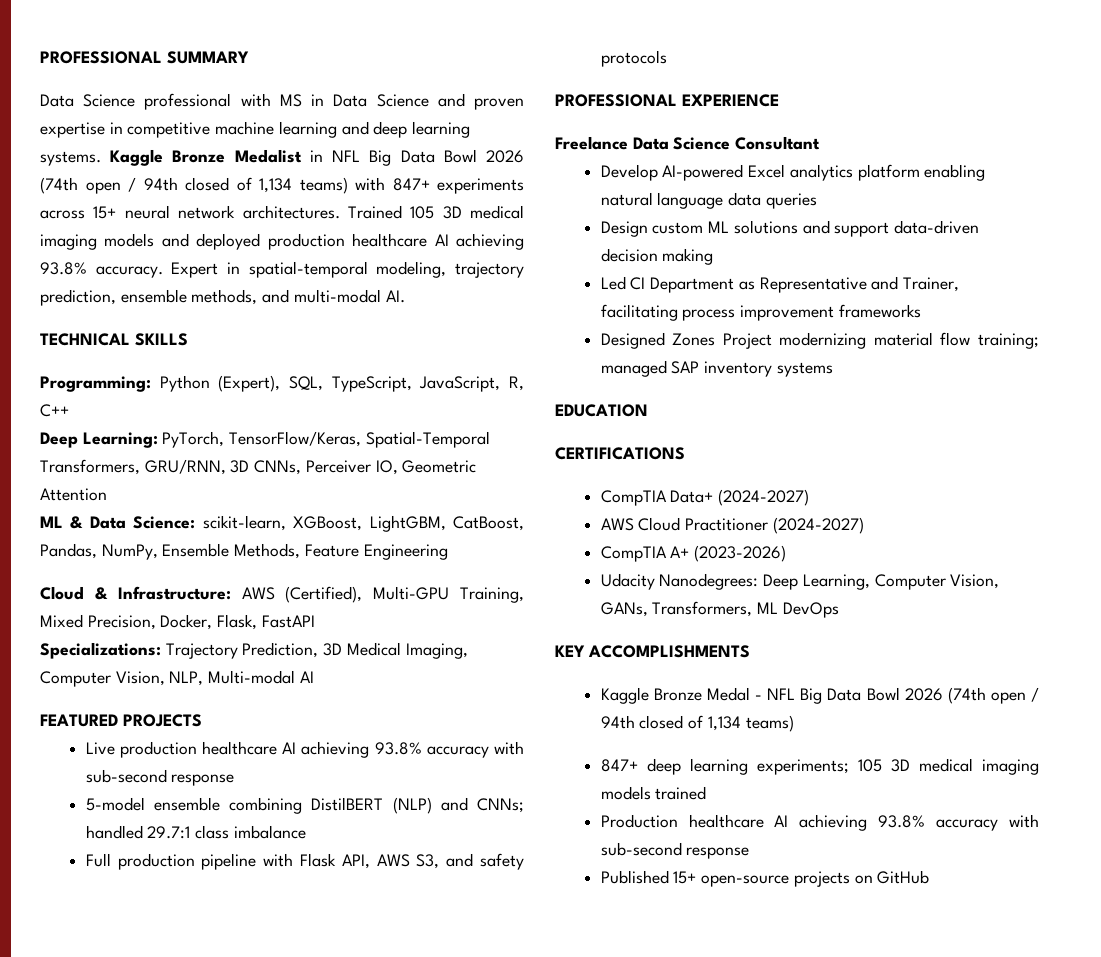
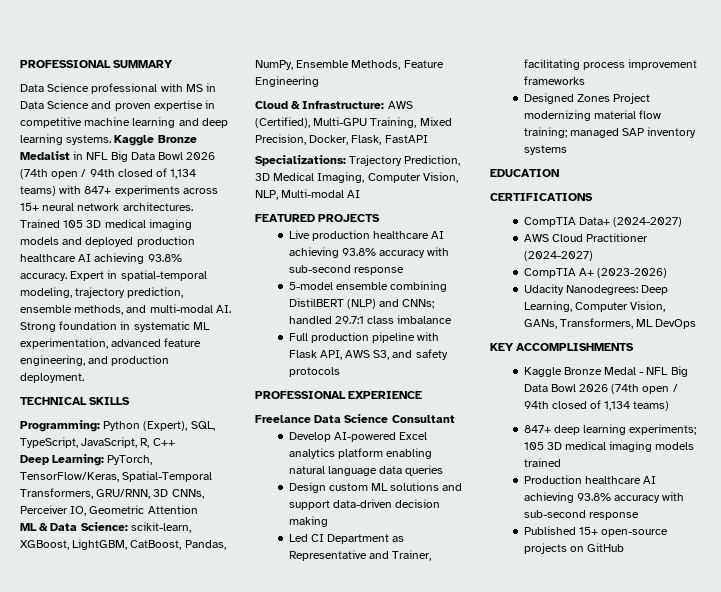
(405, 296) none -> [20,321,210,332] [20,338,202,349] [20,355,170,366] [20,373,84,383] Strong foundation in systematic ML experimentation, advanced feature engineering, and production deployment.

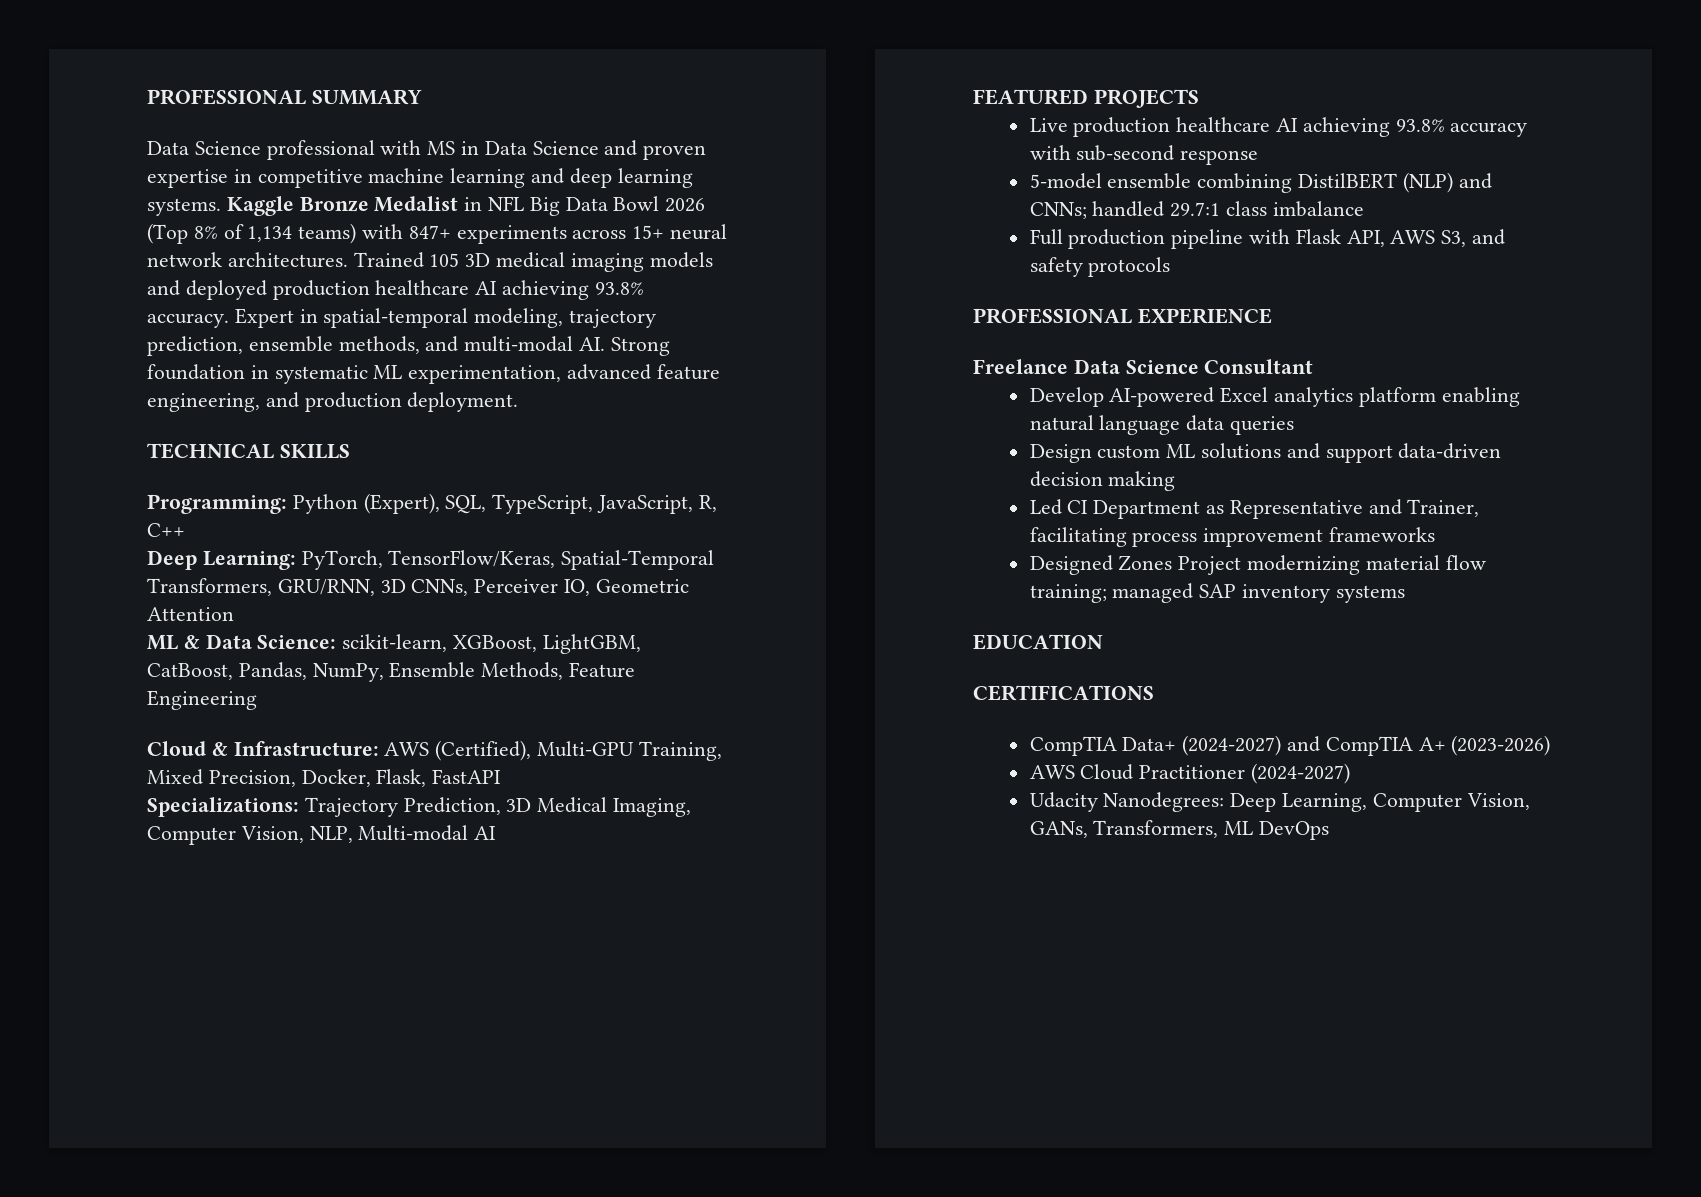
[20,169,153,179] (74th open / 94th closed -> [147,223,218,244] (Top 8%
(682, 222) none -> [1286,735,1551,756] and CompTIA A+ (2023-2026)
[523,268,667,278] // CompTIA A+ (2023-2026) -> (1350, 773) none
[490,343,635,351] [523,366,688,377] [523,384,678,394] [523,400,670,411] [523,424,697,435] [523,441,695,452] [523,458,561,467] [523,475,656,484] [523,492,685,503] [523,510,639,520] [523,526,668,537] [523,543,624,554] // KEY ACCOMPLISHMENTS // Kaggle Bronze Medal - NFL Big Data Bowl 2026 (74th open / 94th closed of 1,134 teams) // 847+ deep learning experiments; 105 3D medical imaging models trained // Production healthcare AI achieving 93.8% accuracy with sub-second response // Published 15+ open-source projects on GitHub -> (1329, 830) none

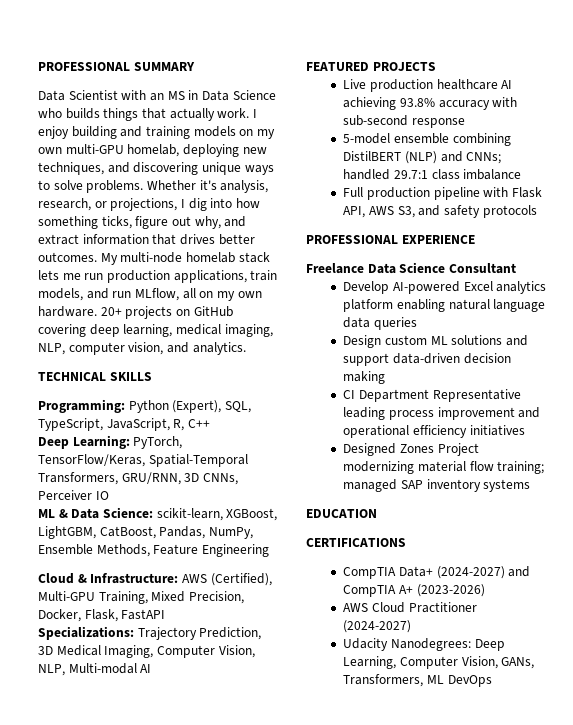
[194,140,422,160] Science professional with -> [68,90,164,101] Scientist with an
[604,140,707,160] [147,168,693,188] [147,196,706,216] [147,223,728,244] [147,252,713,272] [147,280,644,300] [147,308,657,328] [147,336,670,356] [147,364,720,384] [147,392,519,412] and proven expertise in competitive machine learning and deep learning systems. Kaggle Bronze Medalist in NFL Big Data Bowl 2026 (Top 8% of 1,134 teams) with 847+ experiments across 15+ neural network architectures. Trained 105 3D medical imaging models and deployed production healthcare AI achieving 93.8% accuracy. Expert in spatial-temporal modeling, trajectory prediction, ensemble methods, and multi-modal AI. Strong foundation in systematic ML experimentation, advanced feature engineering, and production deployment. -> [38,108,257,121] [38,126,275,139] [38,144,267,157] [38,162,274,175] [38,180,269,193] [38,198,260,211] [38,216,247,229] [38,234,255,245] [38,252,270,265] [38,270,278,283] [38,288,262,301] [38,306,233,319] [38,324,273,337] [38,342,246,355] who builds things that actually work. I enjoy building and training models on my own multi-GPU homelab, deploying new techniques, and discovering unique ways to solve problems. Whether it's analysis, research, or projections, I dig into how something ticks, figure out why, and extract information that drives better outcomes. My multi-node homelab stack lets me run production applications, train models, and run MLflow, all on my own hardware. 20+ projects on GitHub covering deep learning, medical imaging, NLP, computer vision, and analytics.
[564,579,689,596] [147,607,234,621] IO, Geometric Attention -> [95,491,109,500] IO
[1029,499,1062,515] Led -> (386, 377) none
[1205,499,1480,519] [1029,527,1435,547] as Representative and Trainer, facilitating process improvement frameworks -> [432,389,521,402] [343,407,541,420] [343,425,525,438] Representative leading process improvement and operational efficiency initiatives

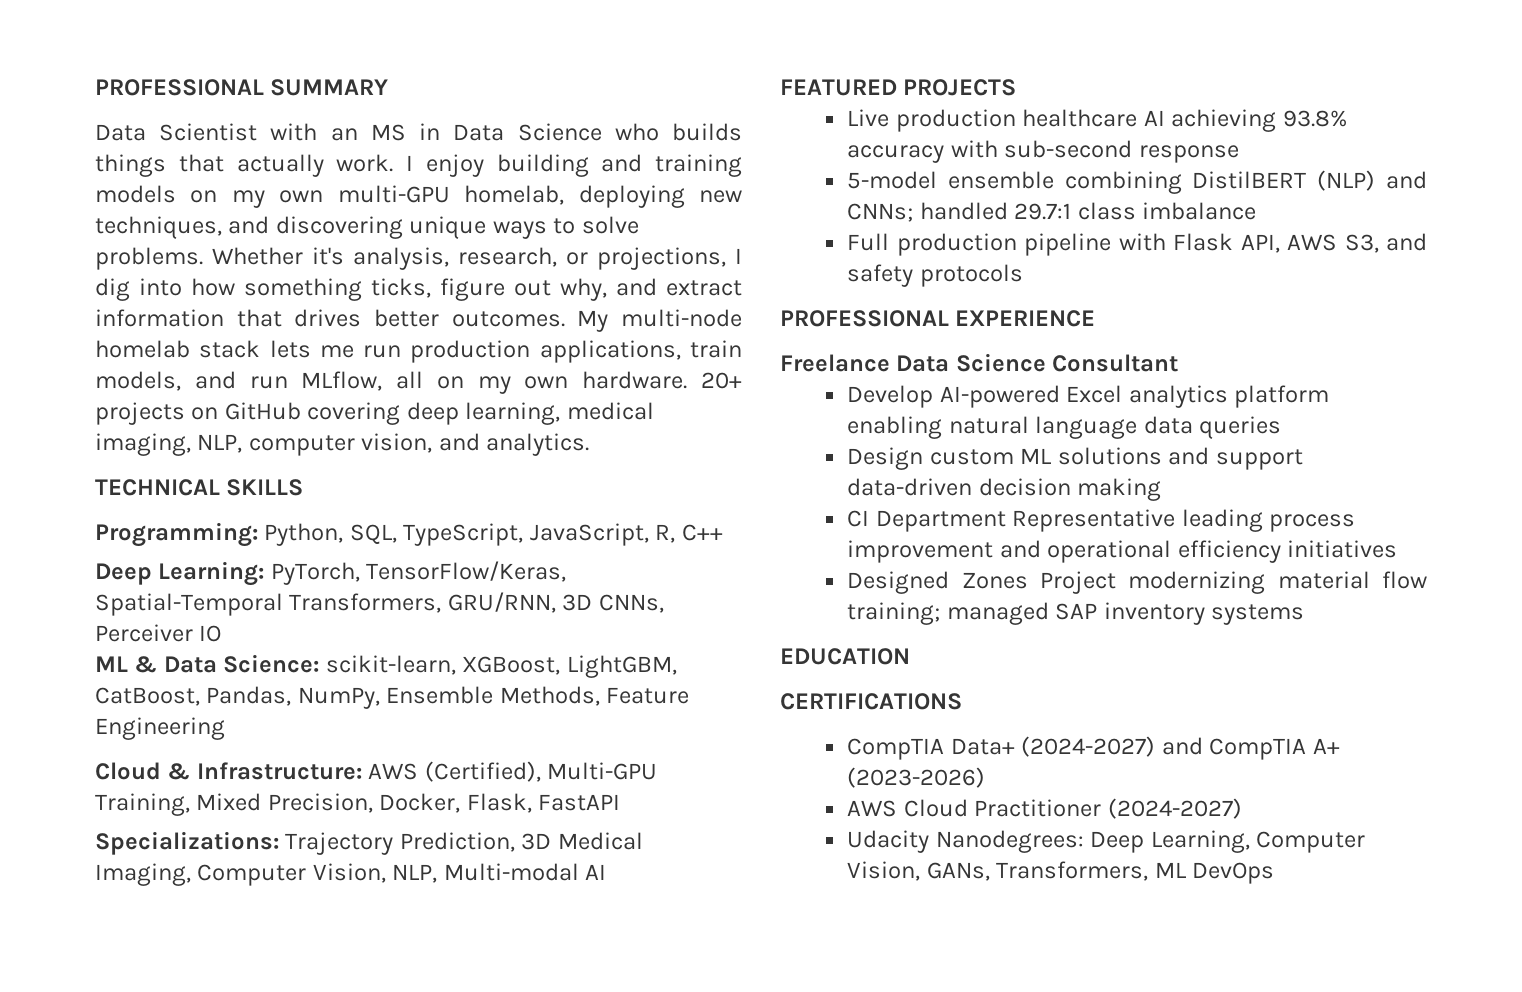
[128,400,222,413] Python (Expert), -> [264,523,344,546] Python,

